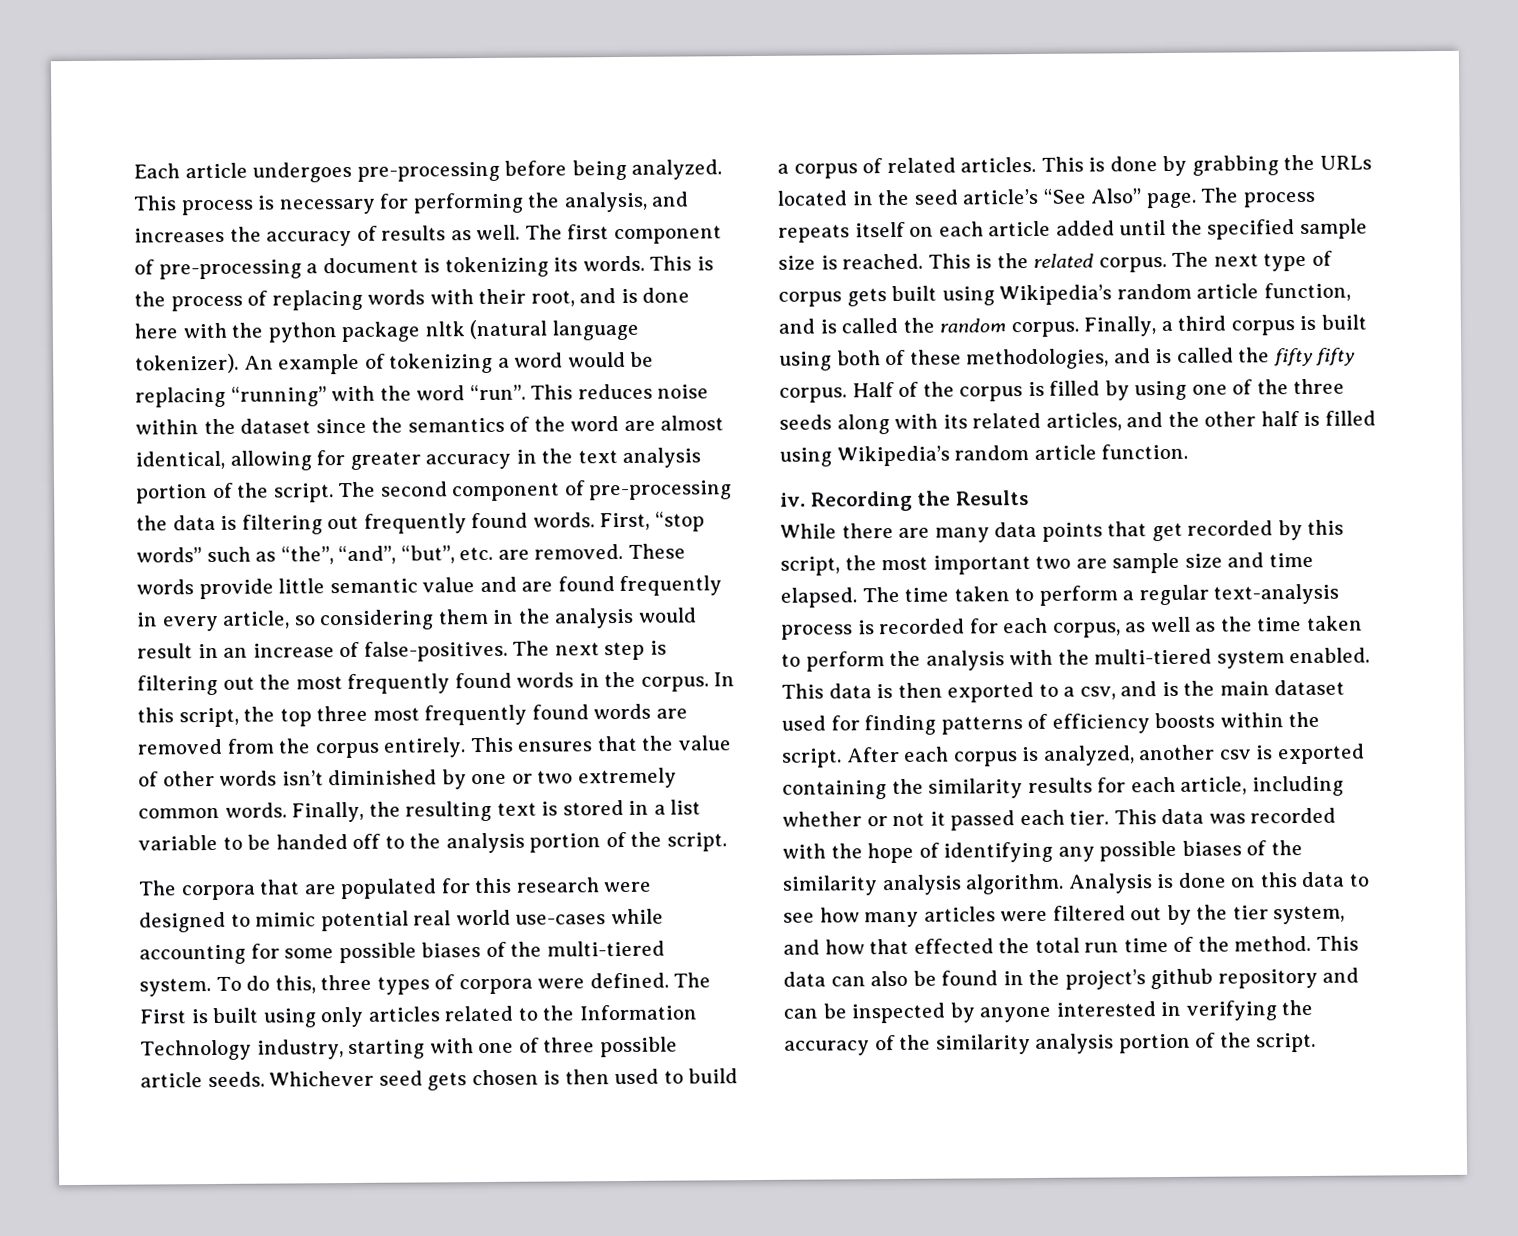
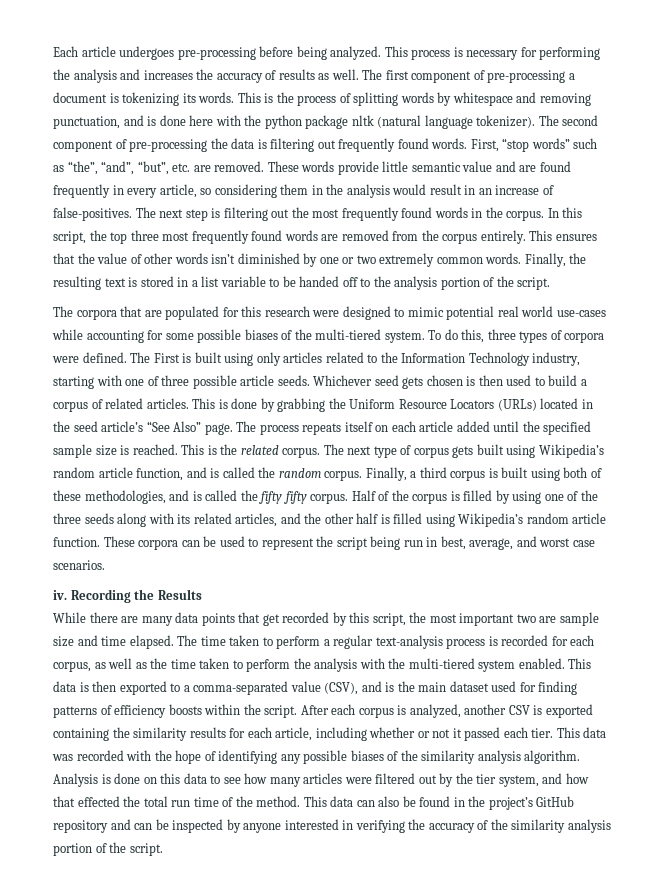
[563,191,648,213] analysis, -> [73,69,117,83] analysis
[271,288,575,311] replacing words with their root, -> [353,92,591,106] [53,116,120,129] splitting words by whitespace and removing punctuation,
[243,351,655,375] [135,383,710,408] [135,415,725,435] [135,447,702,471] [136,482,334,504] An example of tokenizing a word would be replacing “running” with the word “run”. This reduces noise within the dataset since the semantics of the word are almost identical, allowing for greater accuracy in the text analysis portion of the script. -> (536, 121) none
[1319,155,1372,170] URLs -> [349,399,537,411] Uniform Resource Locators (URLs)
(1189, 451) none -> [103,536,595,550] [53,560,105,570] These corpora can be used to represent the script being run in best, average, and worst case scenarios.
[1079,686,1116,700] csv, -> [193,681,359,695] comma-separated value (CSV),
[1218,749,1252,760] csv -> [508,705,530,715] CSV
[1150,968,1214,990] github -> [536,796,575,807] GitHub

